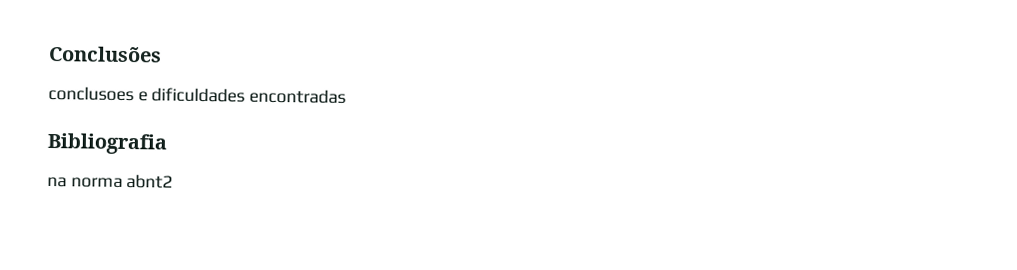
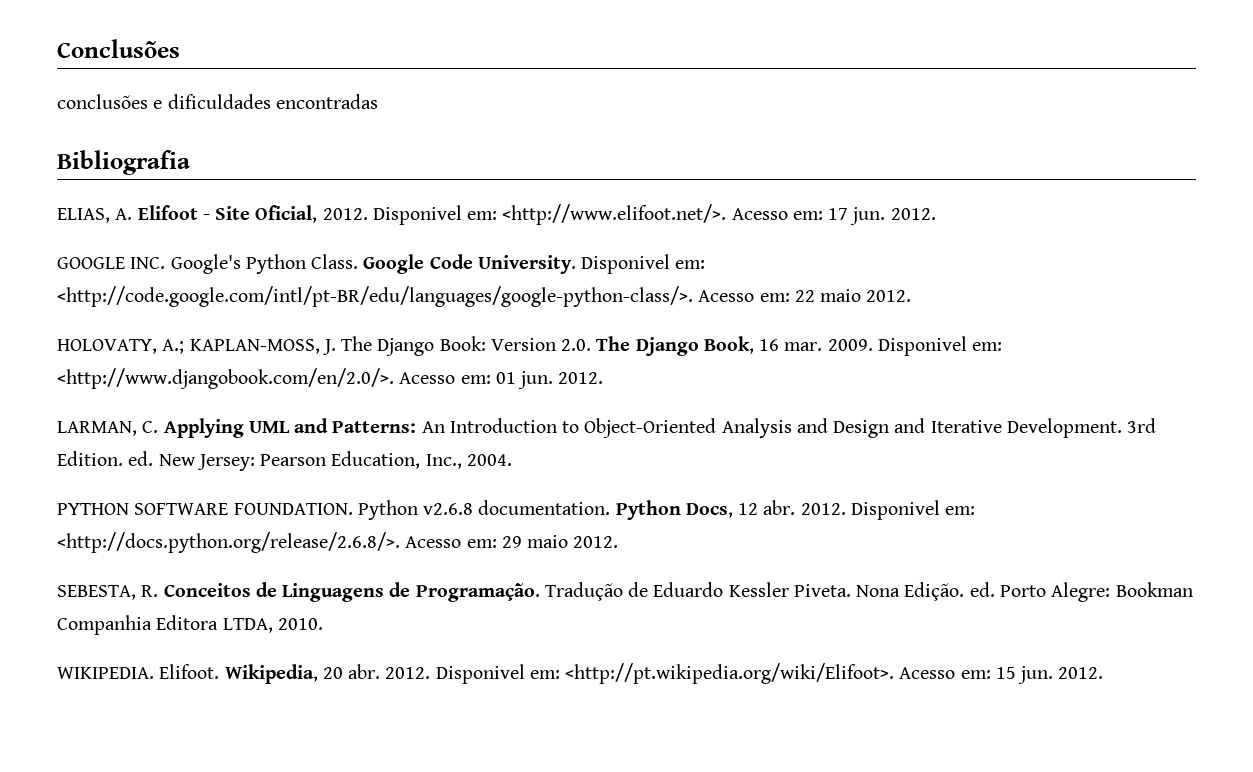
[48,85,134,102] conclusoes -> [57,94,148,109] conclusões
[47,174,174,189] na norma abnt2 -> [57,204,936,225] [57,254,706,274] [57,286,912,307] [57,336,1003,356] [57,368,604,389] [57,418,1157,438] [57,451,512,471] [57,500,976,520] [57,532,619,553] [57,582,1193,602] [57,615,323,635] [57,663,1104,684] ELIAS, A. Elifoot - Site Oficial, 2012. Disponivel em: <http://www.elifoot.net/>. Acesso em: 17 jun. 2012. // GOOGLE INC. Google's Python Class. Google Code University. Disponivel em: <http://code.google.com/intl/pt-BR/edu/languages/google-python-class/>. Acesso em: 22 maio 2012. // HOLOVATY, A.; KAPLAN-MOSS, J. The Django Book: Version 2.0. The Django Book, 16 mar. 2009. Disponivel em: <http://www.djangobook.com/en/2.0/>. Acesso em: 01 jun. 2012. // LARMAN, C. Applying UML and Patterns: An Introduction to Object-Oriented Analysis and Design and Iterative Development. 3rd Edition. ed. New Jersey: Pearson Education, Inc., 2004. // PYTHON SOFTWARE FOUNDATION. Python v2.6.8 documentation. Python Docs, 12 abr. 2012. Disponivel em: <http://docs.python.org/release/2.6.8/>. Acesso em: 29 maio 2012. // SEBESTA, R. Conceitos de Linguagens de Programação. Tradução de Eduardo Kessler Piveta. Nona Edição. ed. Porto Alegre: Bookman Companhia Editora LTDA, 2010. // WIKIPEDIA. Elifoot. Wikipedia, 20 abr. 2012. Disponivel em: <http://pt.wikipedia.org/wiki/Elifoot>. Acesso em: 15 jun. 2012.

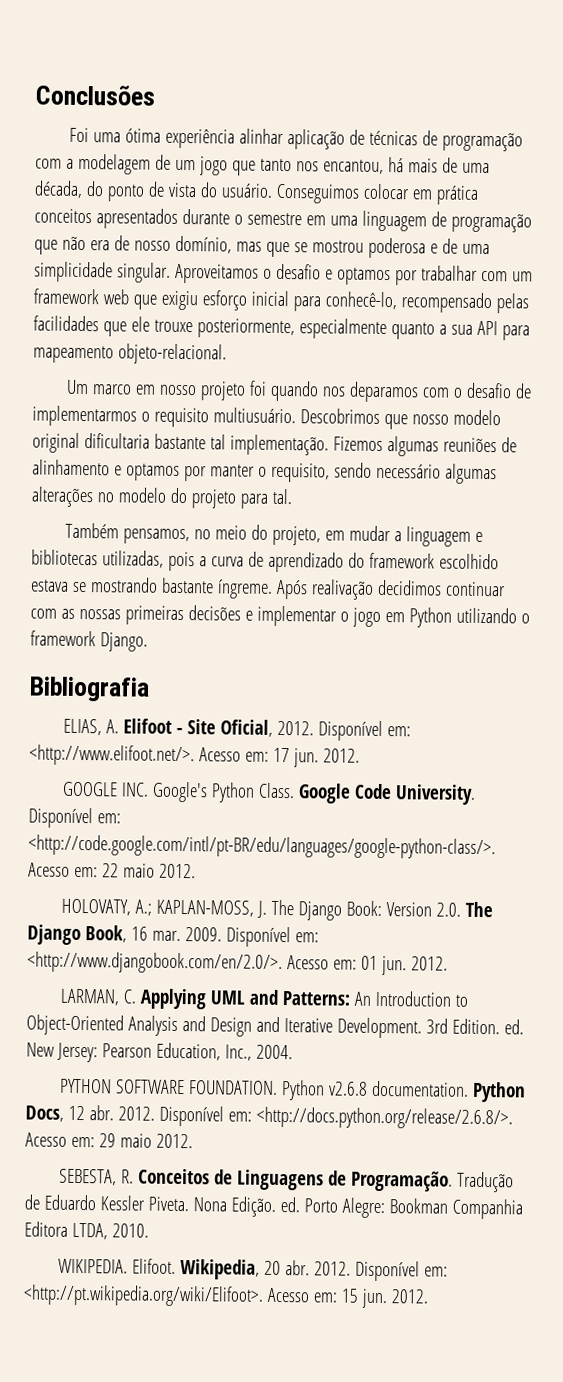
[57,94,378,109] conclusões e dificuldades encontradas -> [69,127,524,152] [35,153,490,176] [34,180,479,205] [34,208,532,233] [34,235,490,259] [34,261,533,286] [33,288,529,314] [33,315,530,341] [33,343,227,365] [66,379,533,403] [32,405,501,430] [32,432,517,457] [32,459,497,485] [31,486,293,509] [65,522,484,547] [31,549,499,573] [30,577,506,600] [30,605,530,628] [30,630,148,652] Foi uma ótima experiência alinhar aplicação de técnicas de programação com a modelagem de um jogo que tanto nos encantou, há mais de uma década, do ponto de vista do usuário. Conseguimos colocar em prática conceitos apresentados durante o semestre em uma linguagem de programação que não era de nosso domínio, mas que se mostrou poderosa e de uma simplicidade singular. Aproveitamos o desafio e optamos por trabalhar com um framework web que exigiu esforço inicial para conhecê-lo, recompensado pelas facilidades que ele trouxe posteriormente, especialmente quanto a sua API para mapeamento objeto-relacional. // Um marco em nosso projeto foi quando nos deparamos com o desafio de implementarmos o requisito multiusuário. Descobrimos que nosso modelo original dificultaria bastante tal implementação. Fizemos algumas reuniões de alinhamento e optamos por manter o requisito, sendo necessário algumas alterações no modelo do projeto para tal. // Também pensamos, no meio do projeto, em mudar a linguagem e bibliotecas utilizadas, pois a curva de aprendizado do framework escolhido estava se mostrando bastante íngreme. Após realivação decidimos continuar com as nossas primeiras decisões e implementar o jogo em Python utilizando o framework Django.
[372,205,462,225] Disponivel -> [318,720,384,742] Disponível
[581,254,671,274] Disponivel -> [28,807,93,829] Disponível
[877,336,967,356] Disponivel -> [225,926,291,948] Disponível
[850,500,940,520] Disponivel -> [158,1105,224,1127] Disponível
[435,664,525,684] Disponivel -> [355,1260,421,1282] Disponível

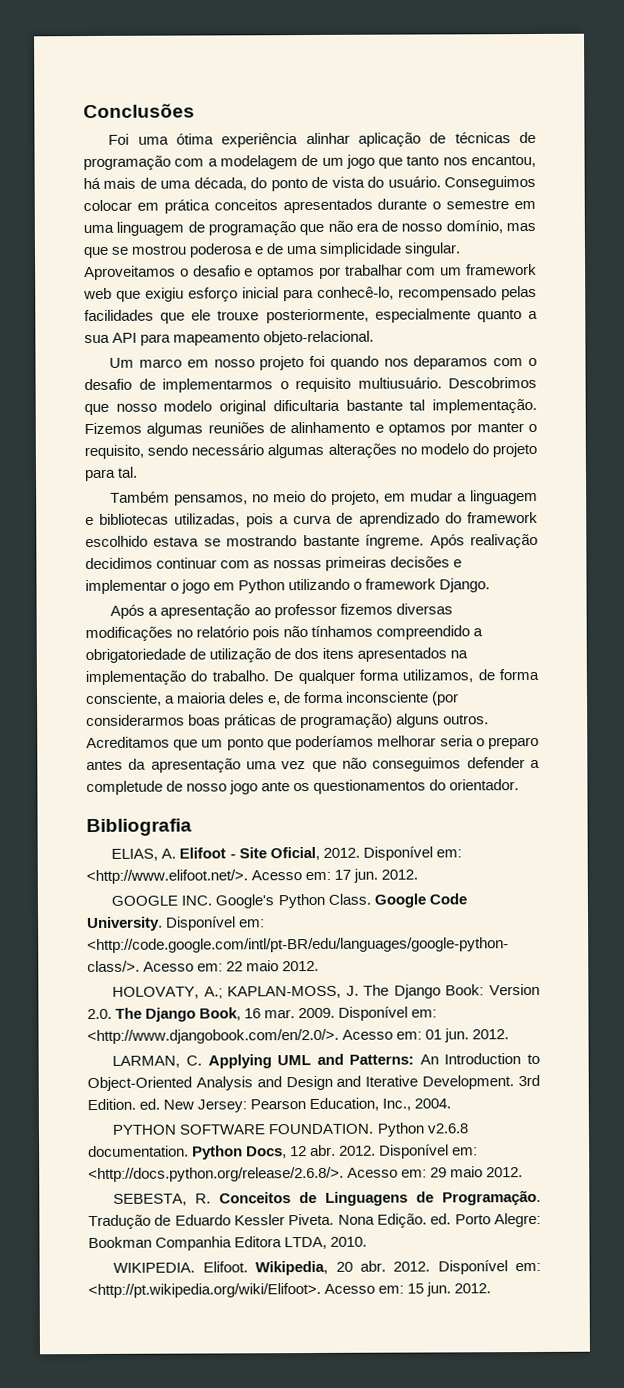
(148, 642) none -> [110,603,453,619] [85,625,484,642] [85,647,469,664] [85,668,539,686] [85,691,460,707] [86,713,490,729] [86,735,539,751] [86,757,540,773] [86,779,520,796] // Após a apresentação ao professor fizemos diversas modificações no relatório pois não tínhamos compreendido a obrigatoriedade de utilização de dos itens apresentados na implementação do trabalho. De qualquer forma utilizamos, de forma consciente, a maioria deles e, de forma inconsciente (por considerarmos boas práticas de programação) alguns outros. Acreditamos que um ponto que poderíamos melhorar seria o preparo antes da apresentação uma vez que não conseguimos defender a completude de nosso jogo ante os questionamentos do orientador.

